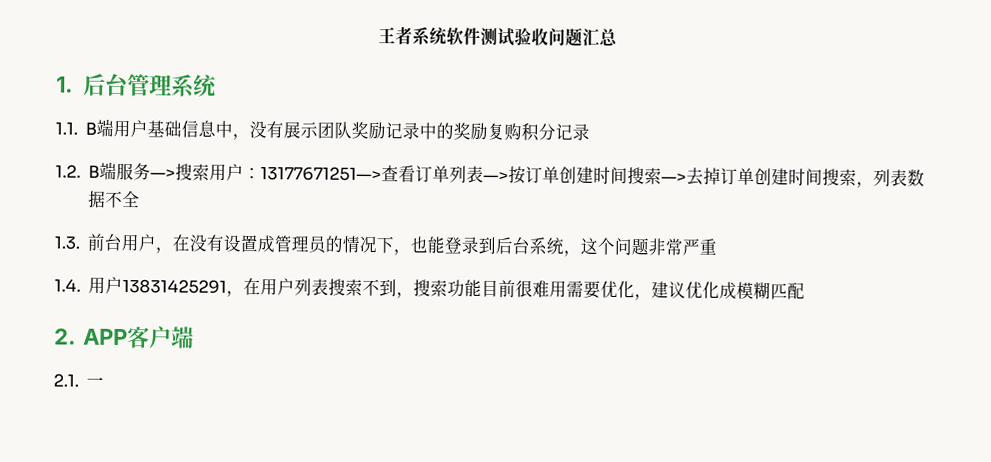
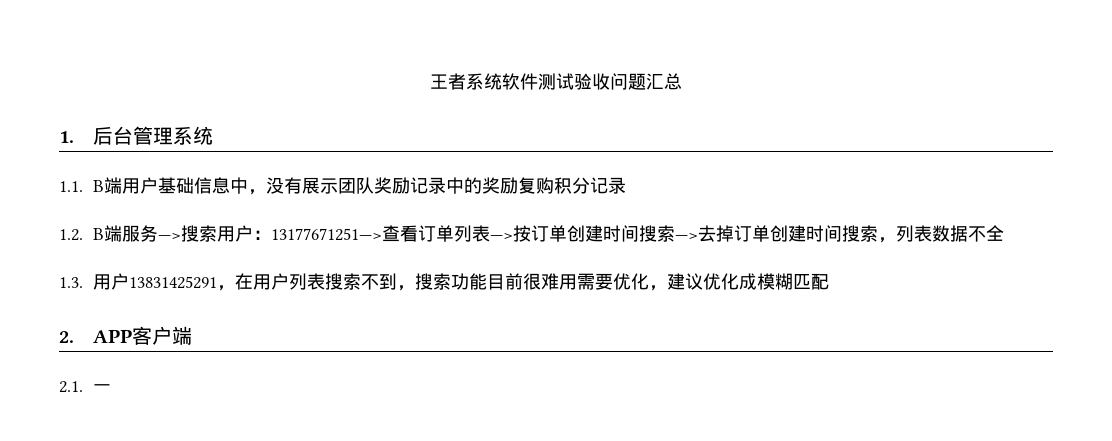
[87,233,718,257] [54,278,81,292] 前台用户，在没有设置成管理员的情况下，也能登录到后台系统，这个问题非常严重 // 1.4. -> (83, 282) none

